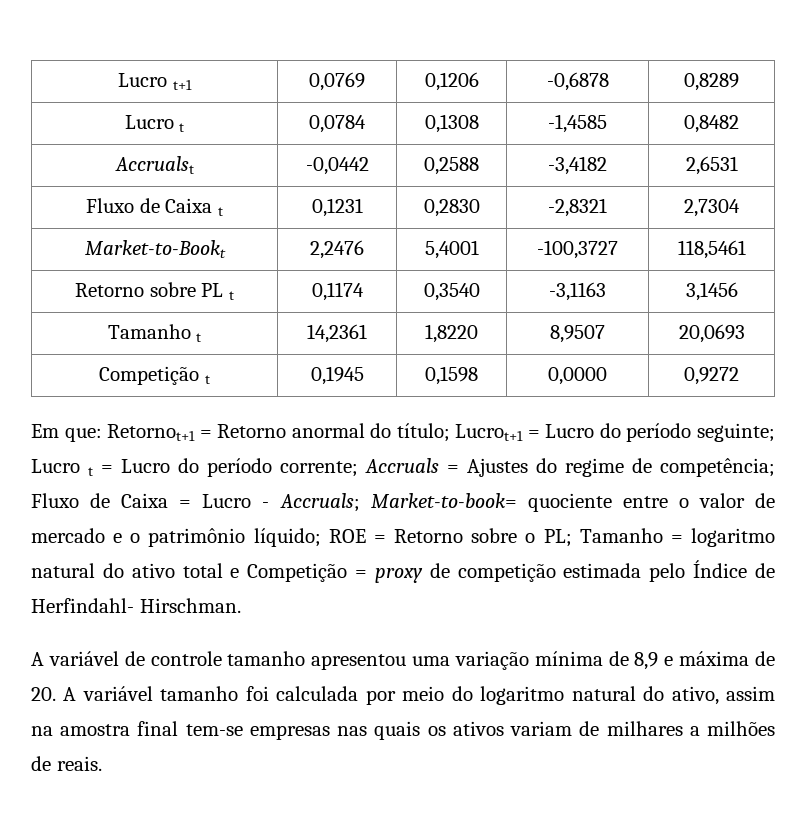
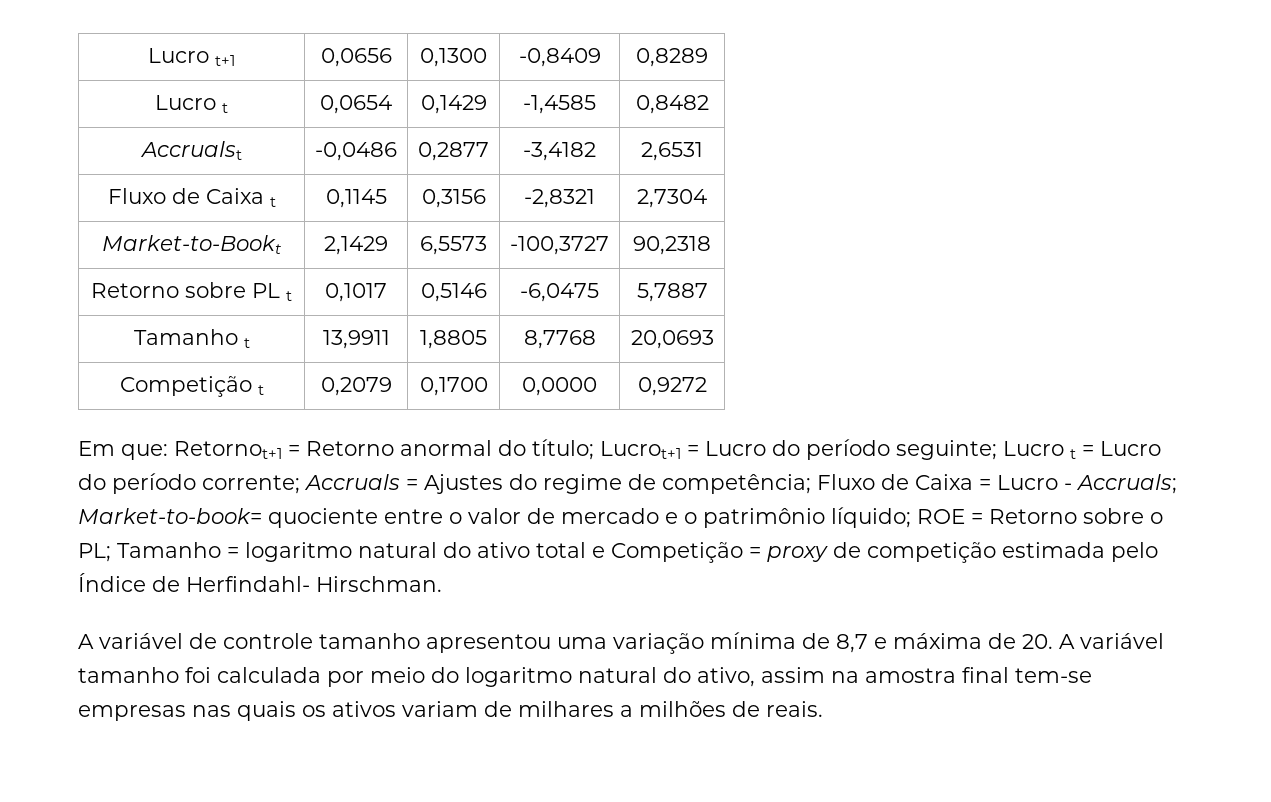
[309,72,365,91] [424,72,479,91] [546,72,609,91] 0,0769 | 0,1206 | -0,6878 -> [320,48,392,67] [420,48,487,67] [518,48,601,67] 0,0656 | 0,1300 | -0,8409
[309,115,366,133] [424,114,479,133] 0,0784 | 0,1308 -> [320,95,392,114] [420,95,487,114] 0,0654 | 0,1429
[305,157,369,175] [424,157,479,175] -0,0442 | 0,2588 -> [315,142,397,161] [418,142,489,161] -0,0486 | 0,2877
[311,198,363,217] [423,199,480,217] 0,1231 | 0,2830 -> [325,189,387,208] [421,189,486,208] 0,1145 | 0,3156
[310,240,364,259] [424,240,479,259] 2,2476 | 5,4001 -> [324,236,388,255] [420,236,487,255] 2,1429 | 6,5573
[677,240,746,259] 118,5461 -> [633,236,711,255] 90,2318
[311,282,364,301] [423,283,480,301] [549,282,606,301] [685,282,738,301] 0,1174 | 0,3540 | -3,1163 | 3,1456 -> [325,283,387,302] [420,283,487,302] [520,283,599,302] [636,283,708,302] 0,1017 | 0,5146 | -6,0475 | 5,7887
[307,324,367,343] [425,324,478,343] [550,325,605,343] 14,2361 | 1,8220 | 8,9507 -> [322,330,390,349] [420,330,487,349] [523,330,596,349] 13,9911 | 1,8805 | 8,7768
[310,366,364,385] [425,366,478,385] 0,1945 | 0,1598 -> [320,377,392,396] [419,377,488,396] 0,2079 | 0,1700
[634,652,659,670] 8,9 -> [836,634,868,653] 8,7

